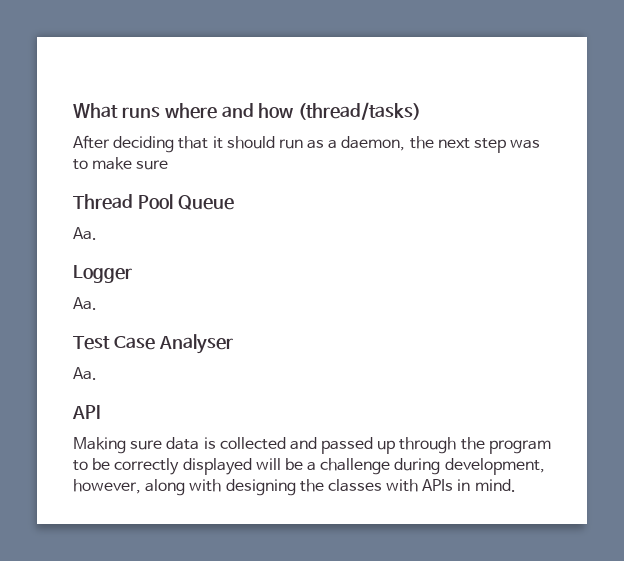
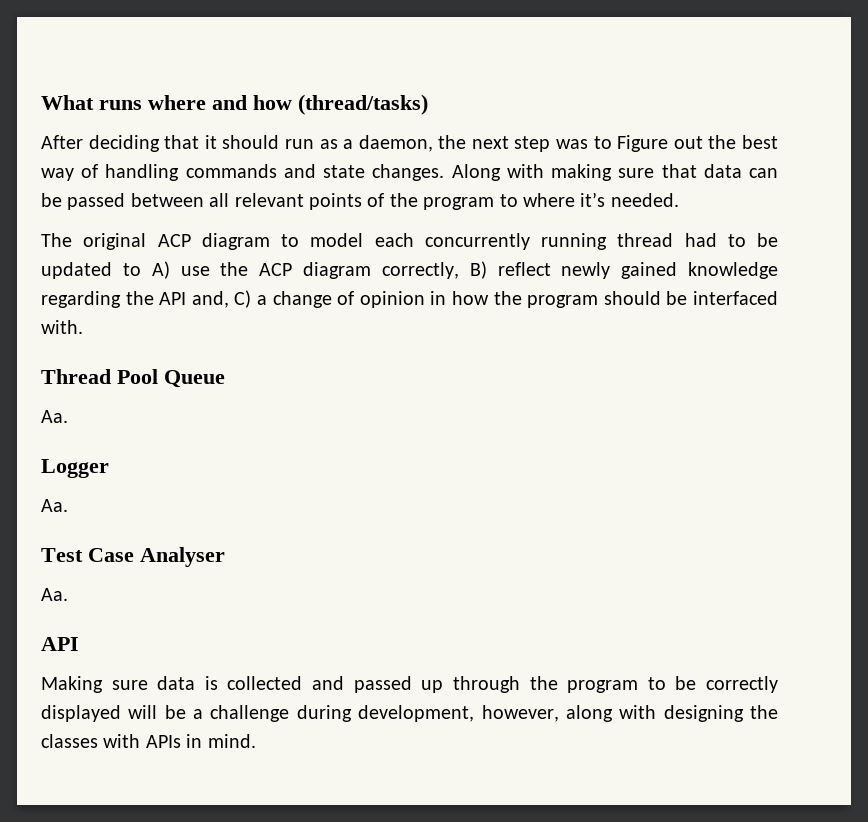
[92,157,169,170] make sure -> [617,135,779,152] [41,164,779,181] [41,192,679,210] [41,233,778,250] [41,261,779,279] [41,290,779,308] [41,320,83,334] Figure out the best way of handling commands and state changes. Along with making sure that data can be passed between all relevant points of the program to where it’s needed. // The original ACP diagram to model each concurrently running thread had to be updated to A) use the ACP diagram correctly, B) reflect newly gained knowledge regarding the API and, C) a change of opinion in how the program should be interfaced with.

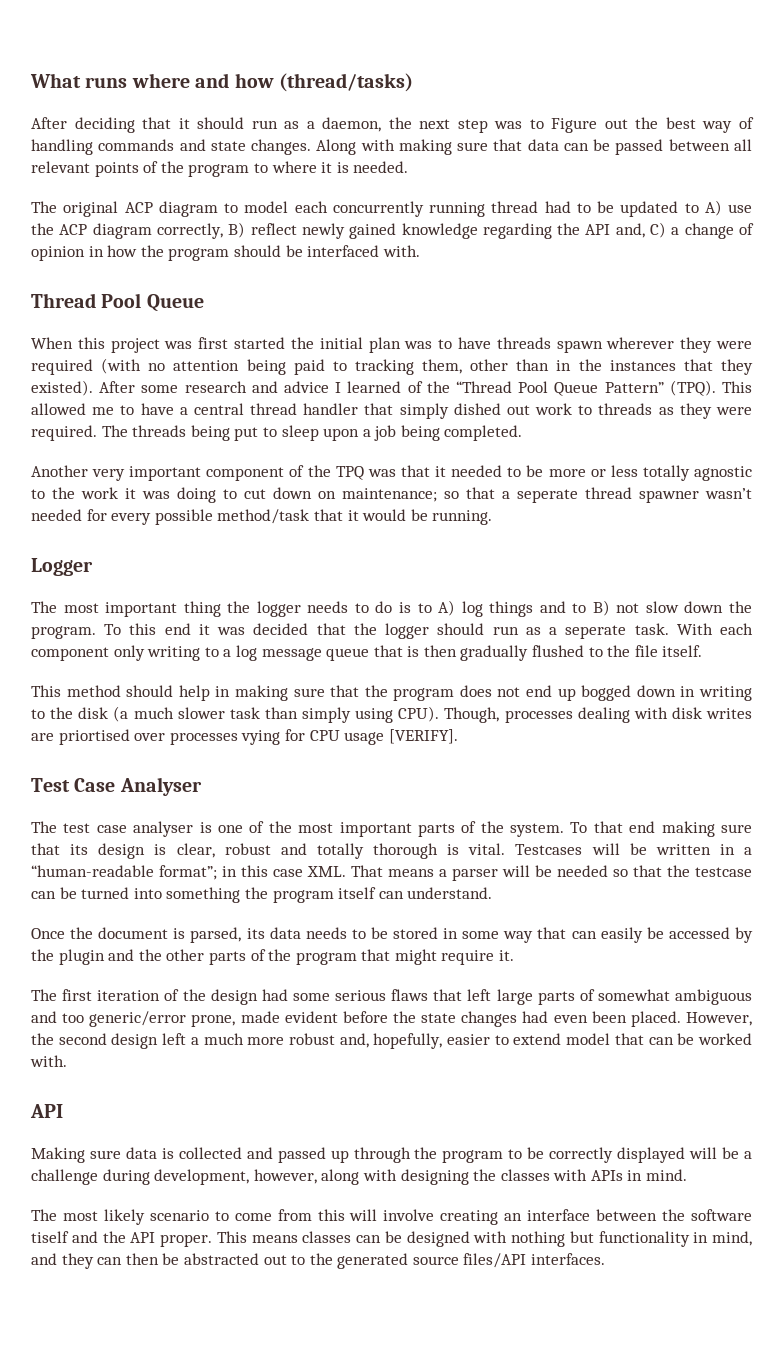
[580,192,606,207] it’s -> [321,162,349,173] it is
[41,410,68,423] [41,459,109,478] [41,499,68,512] [41,547,225,567] [41,588,68,601] Aa. // Logger // Aa. // Test Case Analyser // Aa. -> [31,337,752,353] [31,358,753,375] [31,380,753,396] [31,403,752,419] [31,425,523,441] [31,465,753,481] [31,487,752,503] [31,509,493,525] [31,558,93,576] [31,600,752,617] [31,623,754,639] [31,645,703,661] [31,685,752,701] [31,706,752,723] [31,729,458,745] [31,777,202,796] [31,821,753,837] [31,843,752,859] [31,865,752,881] [31,887,493,903] [31,927,753,943] [31,949,515,965] [31,989,752,1005] [31,1011,752,1027] [31,1033,752,1049] [30,1055,67,1067] When this project was first started the initial plan was to have threads spawn wherever they were required (with no attention being paid to tracking them, other than in the instances that they existed). After some research and advice I learned of the “Thread Pool Queue Pattern” (TPQ). This allowed me to have a central thread handler that simply dished out work to threads as they were required. The threads being put to sleep upon a job being completed. // Another very important component of the TPQ was that it needed to be more or less totally agnostic to the work it was doing to cut down on maintenance; so that a seperate thread spawner wasn’t needed for every possible method/task that it would be running. // Logger // The most important thing the logger needs to do is to A) log things and to B) not slow down the program. To this end it was decided that the logger should run as a seperate task. With each component only writing to a log message queue that is then gradually flushed to the file itself. // This method should help in making sure that the program does not end up bogged down in writing to the disk (a much slower task than simply using CPU). Though, processes dealing with disk writes are priortised over processes vying for CPU usage [VERIFY]. // Test Case Analyser // The test case analyser is one of the most important parts of the system. To that end making sure that its design is clear, robust and totally thorough is vital. Testcases will be written in a “human-readable format”; in this case XML. That means a parser will be needed so that the testcase can be turned into something the program itself can understand. // Once the document is parsed, its data needs to be stored in some way that can easily be accessed by the plugin and the other parts of the program that might require it. // The first iteration of the design had some serious flaws that left large parts of somewhat ambiguous and too generic/error prone, made evident before the state changes had even been placed. However, the second design left a much more robust and, hopefully, easier to extend model that can be worked with.
(256, 741) none -> [31,1209,752,1225] [31,1231,752,1247] [31,1253,606,1269] // The most likely scenario to come from this will involve creating an interface between the software tiself and the API proper. This means classes can be designed with nothing but functionality in mind, and they can then be abstracted out to the generated source files/API interfaces.

